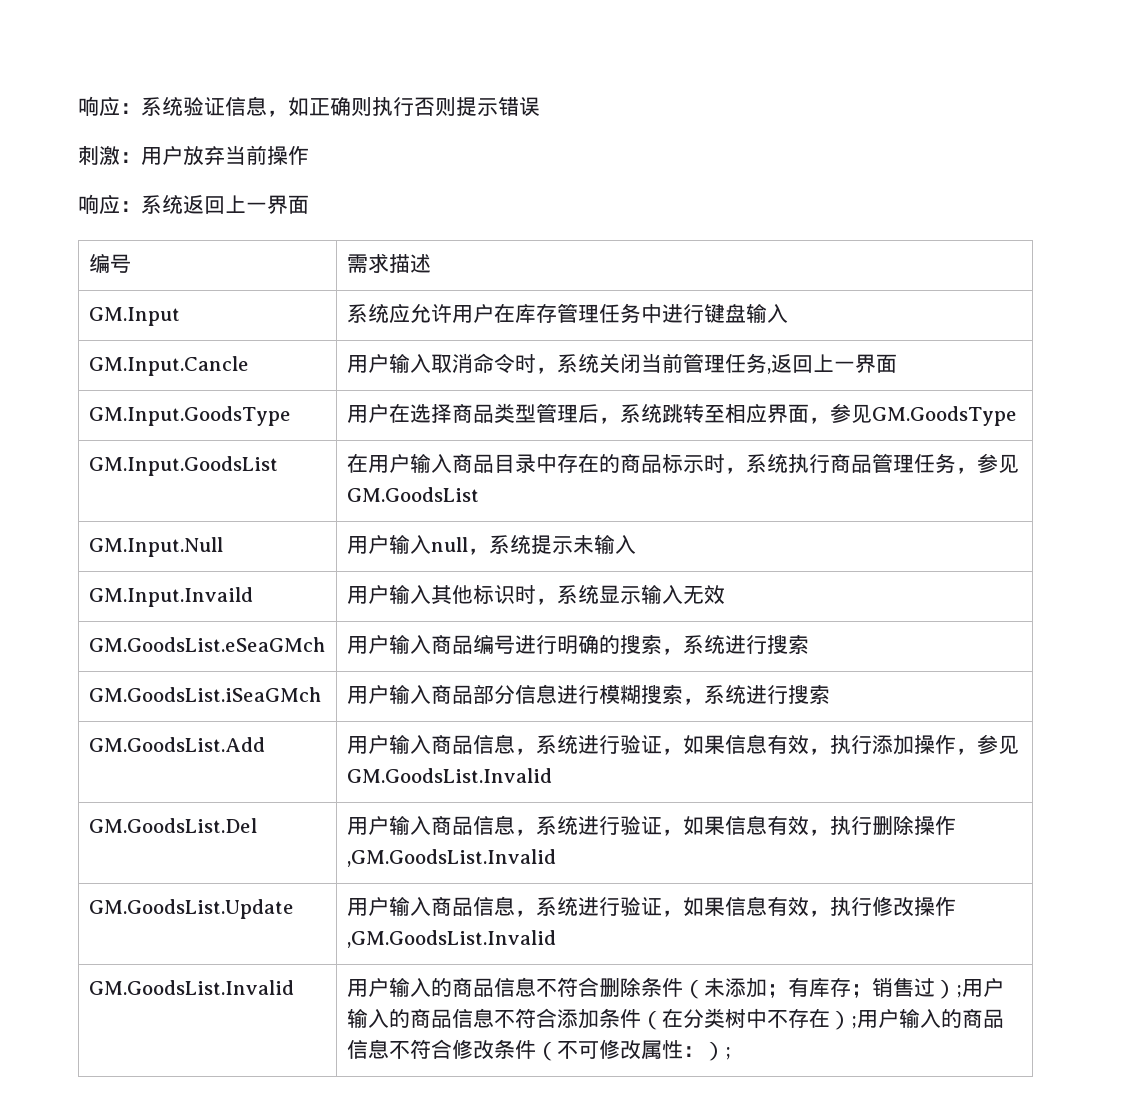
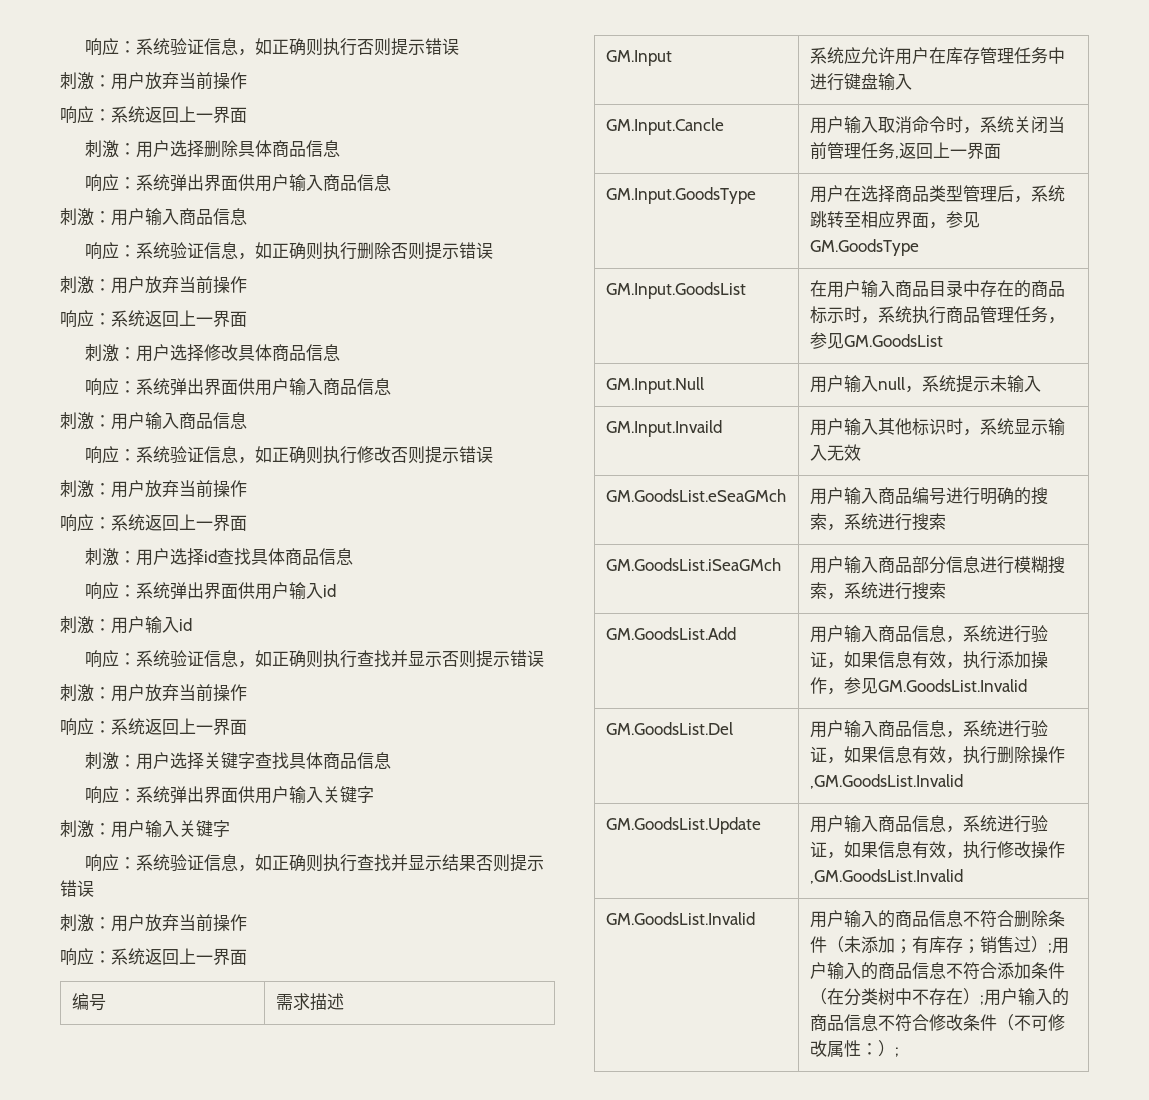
(309, 204) none -> [84,140,340,158] [84,174,391,192] [60,208,247,226] [84,242,493,260] [60,276,247,294] [60,310,247,328] [84,344,340,362] [84,378,391,396] [60,412,247,430] [84,446,493,464] [60,480,247,498] [60,514,247,532] [84,548,353,566] [84,582,336,600] [60,616,192,634] [84,650,544,668] [60,684,247,702] [60,718,247,736] [84,752,391,770] [84,786,374,804] [60,820,230,838] [84,854,544,872] [60,880,94,897] [60,914,247,932] [60,948,247,966] // 刺激：用户选择删除具体商品信息 // 响应：系统弹出界面供用户输入商品信息 // 刺激：用户输入商品信息 // 响应：系统验证信息，如正确则执行删除否则提示错误 // 刺激：用户放弃当前操作 // 响应：系统返回上一界面 // 刺激：用户选择修改具体商品信息 // 响应：系统弹出界面供用户输入商品信息 // 刺激：用户输入商品信息 // 响应：系统验证信息，如正确则执行修改否则提示错误 // 刺激：用户放弃当前操作 // 响应：系统返回上一界面 // 刺激：用户选择id查找具体商品信息 // 响应：系统弹出界面供用户输入id // 刺激：用户输入id // 响应：系统验证信息，如正确则执行查找并显示否则提示错误 // 刺激：用户放弃当前操作 // 响应：系统返回上一界面 // 刺激：用户选择关键字查找具体商品信息 // 响应：系统弹出界面供用户输入关键字 // 刺激：用户输入关键字 // 响应：系统验证信息，如正确则执行查找并显示结果否则提示错误 // 刺激：用户放弃当前操作 // 响应：系统返回上一界面

